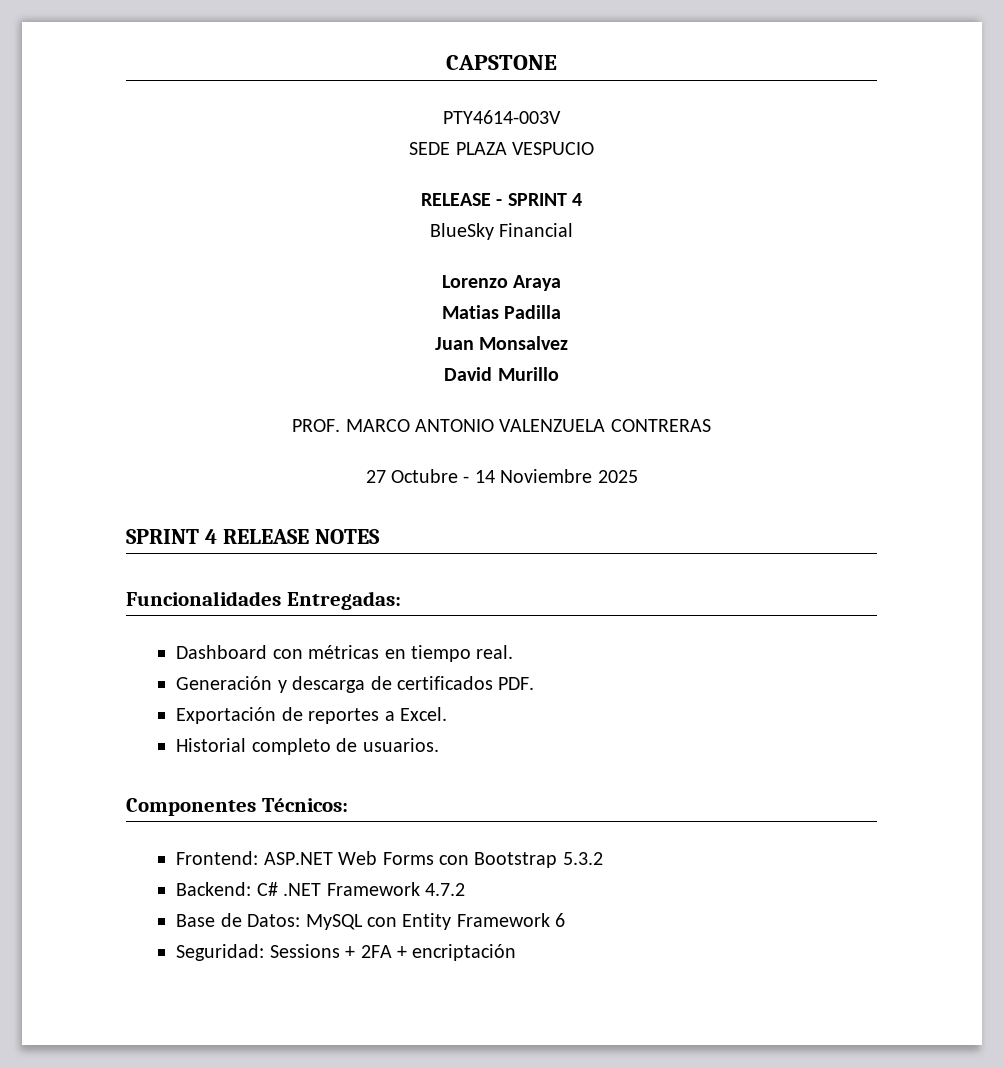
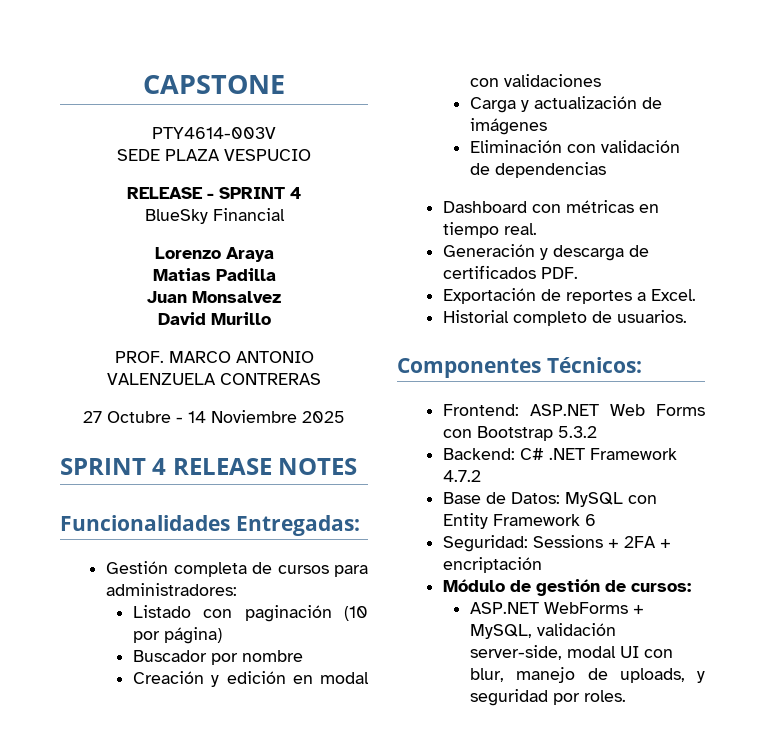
(401, 600) none -> [106,561,368,577] [106,583,238,596] [133,605,368,622] [133,627,223,644] [133,650,304,665] [133,671,370,687] [470,74,602,87] [470,96,663,113] [470,118,548,135] [470,140,681,153] [470,162,607,178] // Gestión completa de cursos para administradores: // Listado con paginación (10 por página) // Buscador por nombre // Creación y edición en modal con validaciones // Carga y actualización de imágenes // Eliminación con validación de dependencias
(517, 952) none -> [443,579,692,596] [470,602,645,614] [470,623,617,639] [470,645,674,660] [470,667,705,683] [470,689,627,706] // Módulo de gestión de cursos: // ASP.NET WebForms + MySQL, validación server-side, modal UI con blur, manejo de uploads, y seguridad por roles.

